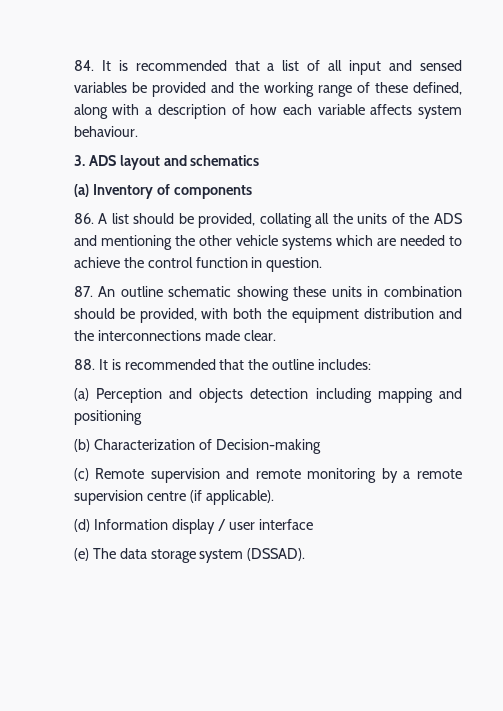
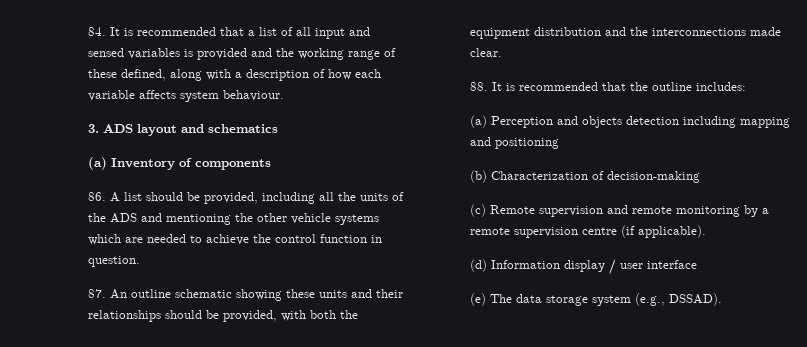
[131,82,147,93] be -> [184,49,194,57] is
[259,213,312,228] collating -> [262,192,316,204] including
[367,286,462,297] in combination -> [351,289,404,298] [88,310,162,322] and their relationships
[215,439,321,454] Decision-making -> [607,171,701,183] decision-making
[247,548,306,561] (DSSAD). -> [635,293,723,306] (e.g., DSSAD).

